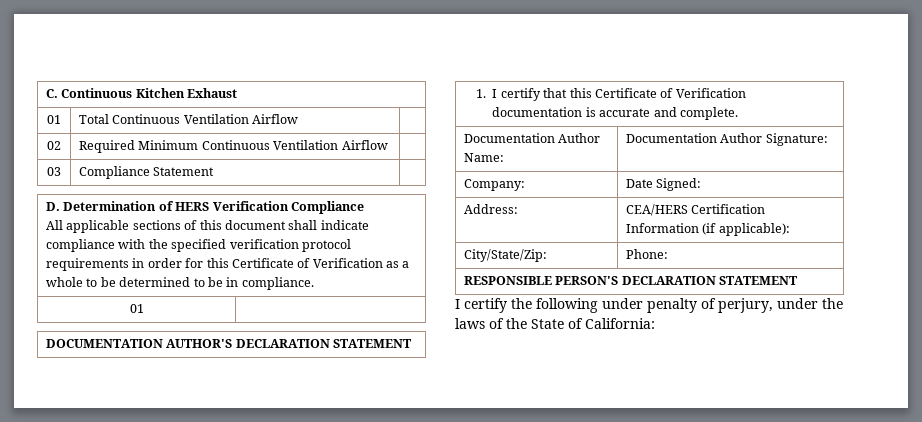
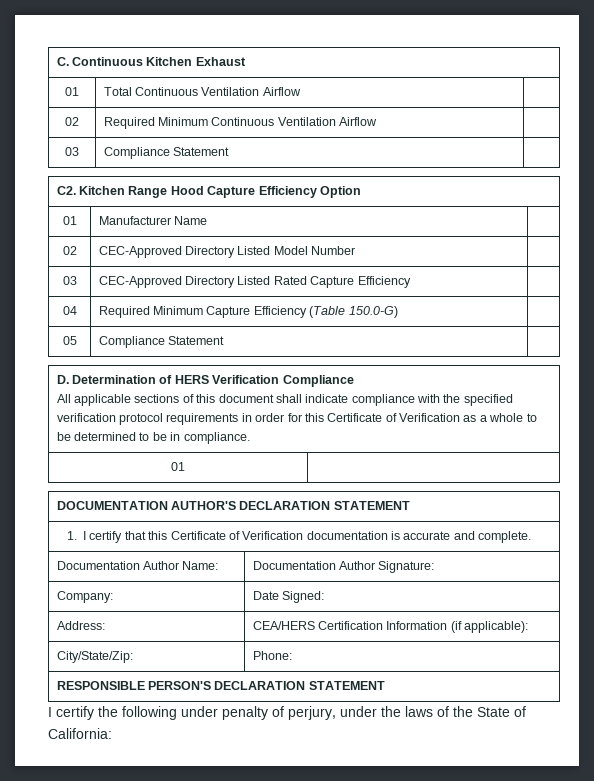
(215, 171) none -> [56,186,361,198] [62,216,77,225] [98,216,208,225] [62,246,77,255] [98,246,356,258] [62,276,77,285] [98,276,411,288] [62,306,77,315] [98,306,398,318] [62,336,77,345] [98,336,225,348] // C2. Kitchen Range Hood Capture Efficiency Option // 01 | Manufacturer Name | // 02 | CEC-Approved Directory Listed Model Number | // 03 | CEC-Approved Directory Listed Rated Capture Efficiency | // 04 | Required Minimum Capture Efficiency (Table 150.0-G) | // 05 | Compliance Statement |

